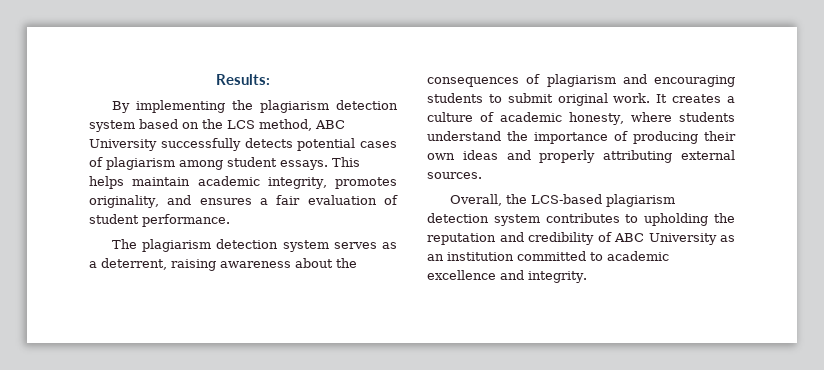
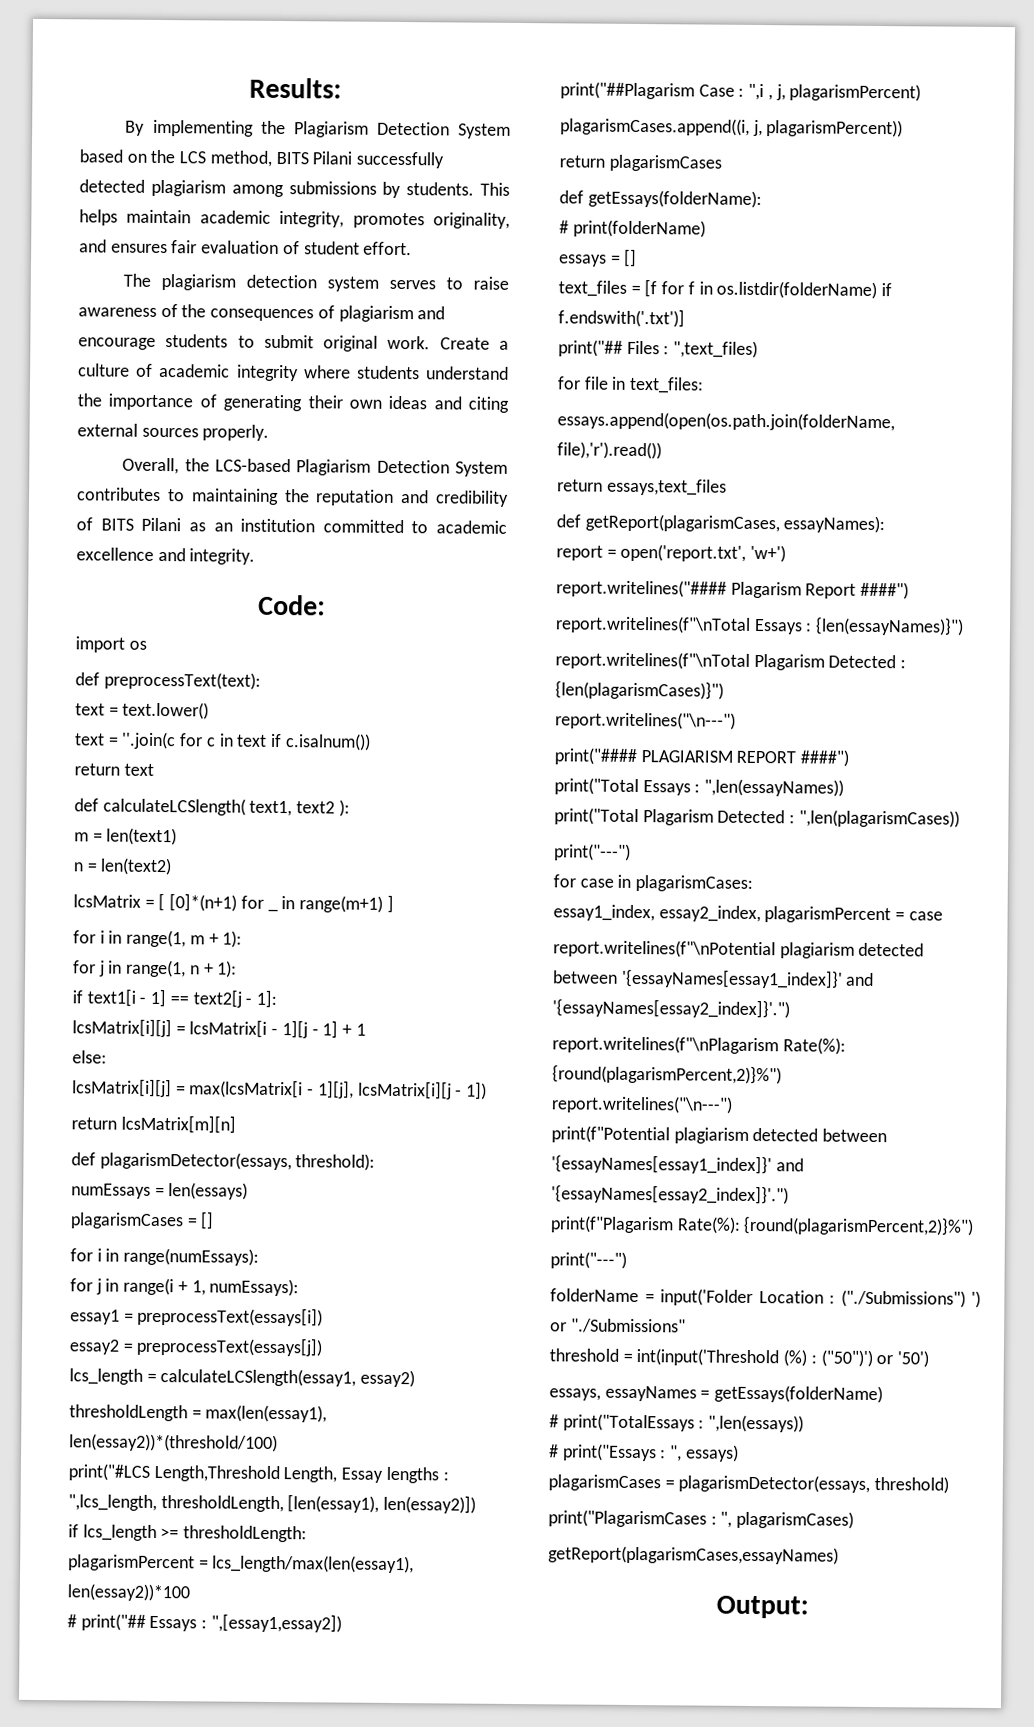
[259,100,398,113] [89,120,135,132] plagiarism detection system -> [293,121,511,139] Plagiarism Detection System
[315,120,345,129] [89,138,397,151] [89,157,328,170] ABC University successfully detects potential cases of plagiarism among student essays. -> [275,151,445,169] [79,179,475,199] BITS Pilani successfully detected plagiarism among submissions by students.
[259,198,268,205] a -> (168, 248) none
[142,214,230,227] performance. -> [363,241,413,256] effort.
[382,242,397,249] [89,258,333,271] as a deterrent, raising awareness about -> [446,276,509,290] [78,303,178,318] to raise awareness of
[654,75,735,87] encouraging -> [78,337,156,350] encourage
[656,94,722,103] It creates -> [439,337,490,350] Create
[569,112,625,125] honesty, -> [236,364,299,382] integrity
[633,131,698,144] producing -> [223,394,303,412] generating
[539,150,735,163] [427,172,482,179] properly attributing external sources. -> [468,396,509,413] [77,423,270,441] citing external sources properly.
[605,194,675,207] [427,213,540,226] plagiarism detection system -> [296,459,508,477] Plagiarism Detection System
[644,213,709,226] upholding -> [190,488,279,505] maintaining
[614,233,717,245] ABC University -> [100,517,182,532] BITS Pilani
(587, 277) none -> [257,594,326,616] [75,636,147,653] [75,671,261,690] [75,701,210,720] [74,731,371,751] [74,763,154,776] [74,797,350,817] [74,827,178,846] [73,857,173,876] [73,892,394,913] [73,929,243,948] [73,959,238,978] [72,988,278,1009] [72,1018,366,1039] [72,1050,107,1064] [72,1078,488,1100] [71,1114,236,1134] [71,1151,376,1171] [71,1182,249,1200] [70,1211,215,1230] [70,1247,260,1266] [70,1277,300,1297] [70,1306,324,1327] [69,1336,324,1357] [69,1368,416,1388] [69,1404,328,1423] [69,1433,278,1453] [68,1463,449,1484] [68,1494,477,1514] [68,1524,308,1543] [68,1554,415,1574] [67,1583,190,1602] [67,1613,342,1633] [560,81,922,102] [560,117,904,138] [559,154,722,172] [559,189,762,209] [559,219,706,238] [559,248,638,267] [558,279,893,300] [558,308,685,328] [558,339,759,359] [557,376,705,394] [557,411,895,432] [557,441,662,460] [557,478,727,496] [556,513,886,534] [556,543,787,563] [556,579,910,600] [555,615,965,636] [555,651,907,671] [555,680,724,700] [555,711,736,730] [554,747,850,767] [554,777,845,797] [554,807,960,828] [554,843,631,861] [553,874,754,892] [553,904,943,924] [553,939,925,959] [552,968,875,989] [552,998,790,1019] [552,1035,846,1055] [552,1064,782,1085] [551,1095,733,1114] [551,1125,888,1144] [551,1154,804,1175] [551,1184,789,1205] [550,1215,975,1236] [550,1251,627,1269] [550,1288,981,1308] [550,1318,686,1334] [549,1348,930,1368] [549,1384,884,1404] [549,1413,805,1433] [549,1443,739,1462] [548,1474,950,1494] [548,1509,855,1529] [548,1545,839,1565] [716,1595,809,1619] // Code: // import os // def preprocessText(text): // text = text.lower() // text = ''.join(c for c in text if c.isalnum()) // return text // def calculateLCSlength( text1, text2 ): // m = len(text1) // n = len(text2) // lcsMatrix = [ [0]*(n+1) for _ in range(m+1) ] // for i in range(1, m + 1): // for j in range(1, n + 1): // if text1[i - 1] == text2[j - 1]: // lcsMatrix[i][j] = lcsMatrix[i - 1][j - 1] + 1 // else: // lcsMatrix[i][j] = max(lcsMatrix[i - 1][j], lcsMatrix[i][j - 1]) // return lcsMatrix[m][n] // def plagarismDetector(essays, threshold): // numEssays = len(essays) // plagarismCases = [] // for i in range(numEssays): // for j in range(i + 1, numEssays): // essay1 = preprocessText(essays[i]) // essay2 = preprocessText(essays[j]) // lcs_length = calculateLCSlength(essay1, essay2) // thresholdLength = max(len(essay1), len(essay2))*(threshold/100) // print("#LCS Length,Threshold Length, Essay lengths : ",lcs_length, thresholdLength, [len(essay1), len(essay2)]) // if lcs_length >= thresholdLength: // plagarismPercent = lcs_length/max(len(essay1), len(essay2))*100 // # print("## Essays : ",[essay1,essay2]) // print("##Plagarism Case : ",i , j, plagarismPercent) // plagarismCases.append((i, j, plagarismPercent)) // return plagarismCases // def getEssays(folderName): // # print(folderName) // essays = [] // text_files = [f for f in os.listdir(folderName) if f.endswith('.txt')] // print("## Files : ",text_files) // for file in text_files: // essays.append(open(os.path.join(folderName, file),'r').read()) // return essays,text_files // def getReport(plagarismCases, essayNames): // report = open('report.txt', 'w+') // report.writelines("#### Plagarism Report ####") // report.writelines(f"\nTotal Essays : {len(essayNames)}") // report.writelines(f"\nTotal Plagarism Detected : {len(plagarismCases)}") // report.writelines("\n---") // print("#### PLAGIARISM REPORT ####") // print("Total Essays : ",len(essayNames)) // print("Total Plagarism Detected : ",len(plagarismCases)) // print("---") // for case in plagarismCases: // essay1_index, essay2_index, plagarismPercent = case // report.writelines(f"\nPotential plagiarism detected between '{essayNames[essay1_index]}' and '{essayNames[essay2_index]}'.") // report.writelines(f"\nPlagarism Rate(%): {round(plagarismPercent,2)}%") // report.writelines("\n---") // print(f"Potential plagiarism detected between '{essayNames[essay1_index]}' and '{essayNames[essay2_index]}'.") // print(f"Plagarism Rate(%): {round(plagarismPercent,2)}%") // print("---") // folderName = input('Folder Location : ("./Submissions") ') or "./Submissions" // threshold = int(input('Threshold (%) : ("50")') or '50') // essays, essayNames = getEssays(folderName) // # print("TotalEssays : ",len(essays)) // # print("Essays : ", essays) // plagarismCases = plagarismDetector(essays, threshold) // print("PlagarismCases : ", plagarismCases) // getReport(plagarismCases,essayNames) // Output:

